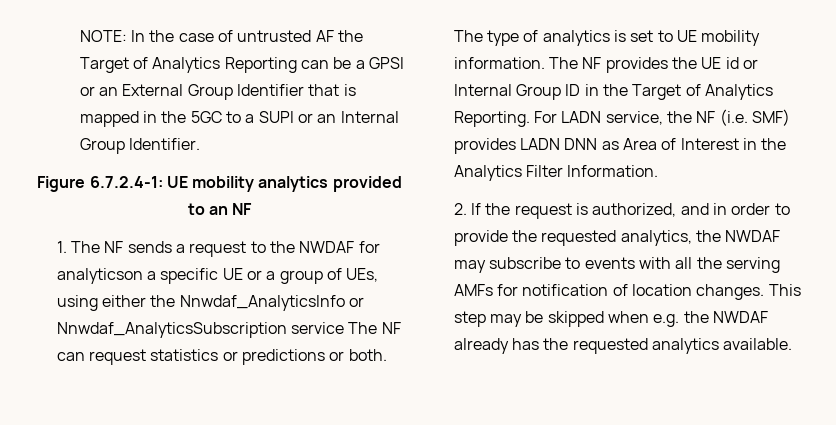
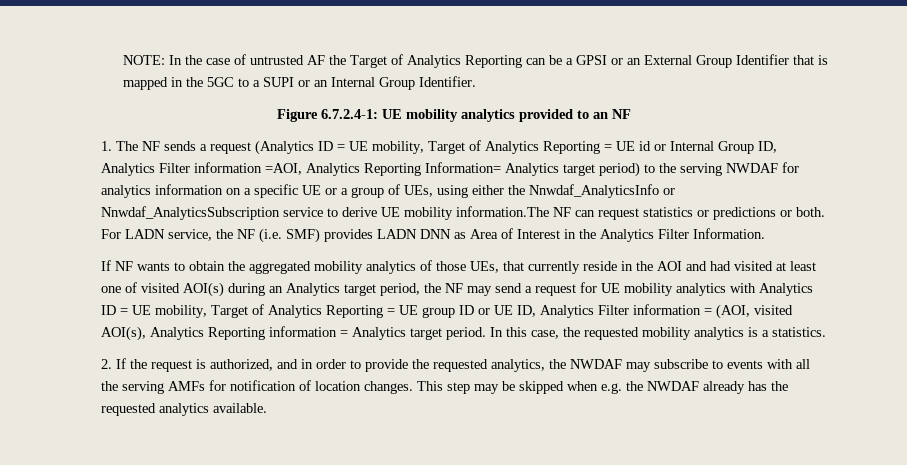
(247, 249) none -> [254,140,777,155] [100,162,640,177] (Analytics ID = UE mobility, Target of Analytics Reporting = UE id or Internal Group ID, Analytics Filter information =AOI, Analytics Reporting Information= Analytics target period)
(296, 247) none -> [679,163,722,176] serving
[56,268,143,284] analyticson -> [100,184,241,198] analytics information on
[348,322,378,334] The -> [326,206,549,220] to derive UE mobility information.The
[453,30,761,46] [453,57,759,73] [453,84,774,100] [453,111,530,127] The type of analytics is set to UE mobility information. The NF provides the UE id or Internal Group ID in the Target of Analytics Reporting. -> (825, 212) none
(659, 171) none -> [100,260,816,274] [100,282,813,297] [100,304,793,319] [100,326,826,341] // If NF wants to obtain the aggregated mobility analytics of those UEs, that currently reside in the AOI and had visited at least one of visited AOI(s) during an Analytics target period, the NF may send a request for UE mobility analytics with Analytics ID = UE mobility, Target of Analytics Reporting = UE group ID or UE ID, Analytics Filter information = (AOI, visited AOI(s), Analytics Reporting information = Analytics target period. In this case, the requested mobility analytics is a statistics.

